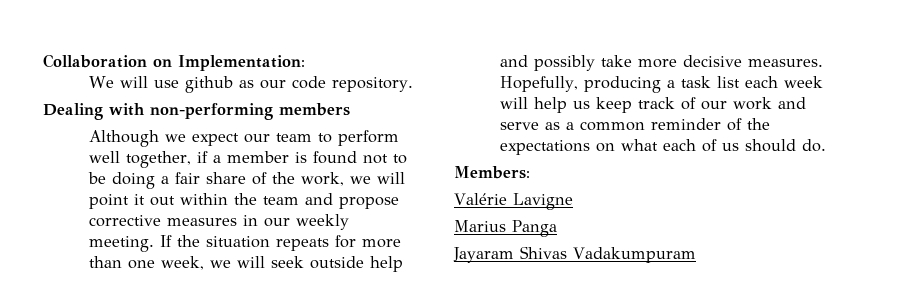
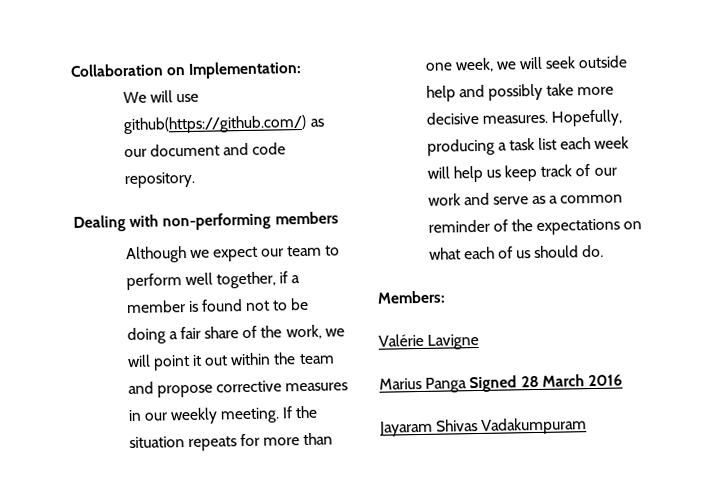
[185,76,234,93] github -> [122,114,308,135] github(https://github.com/)
(287, 84) none -> [149,142,249,157] document and
(557, 228) none -> [469,374,623,393] Signed 28 March 2016

